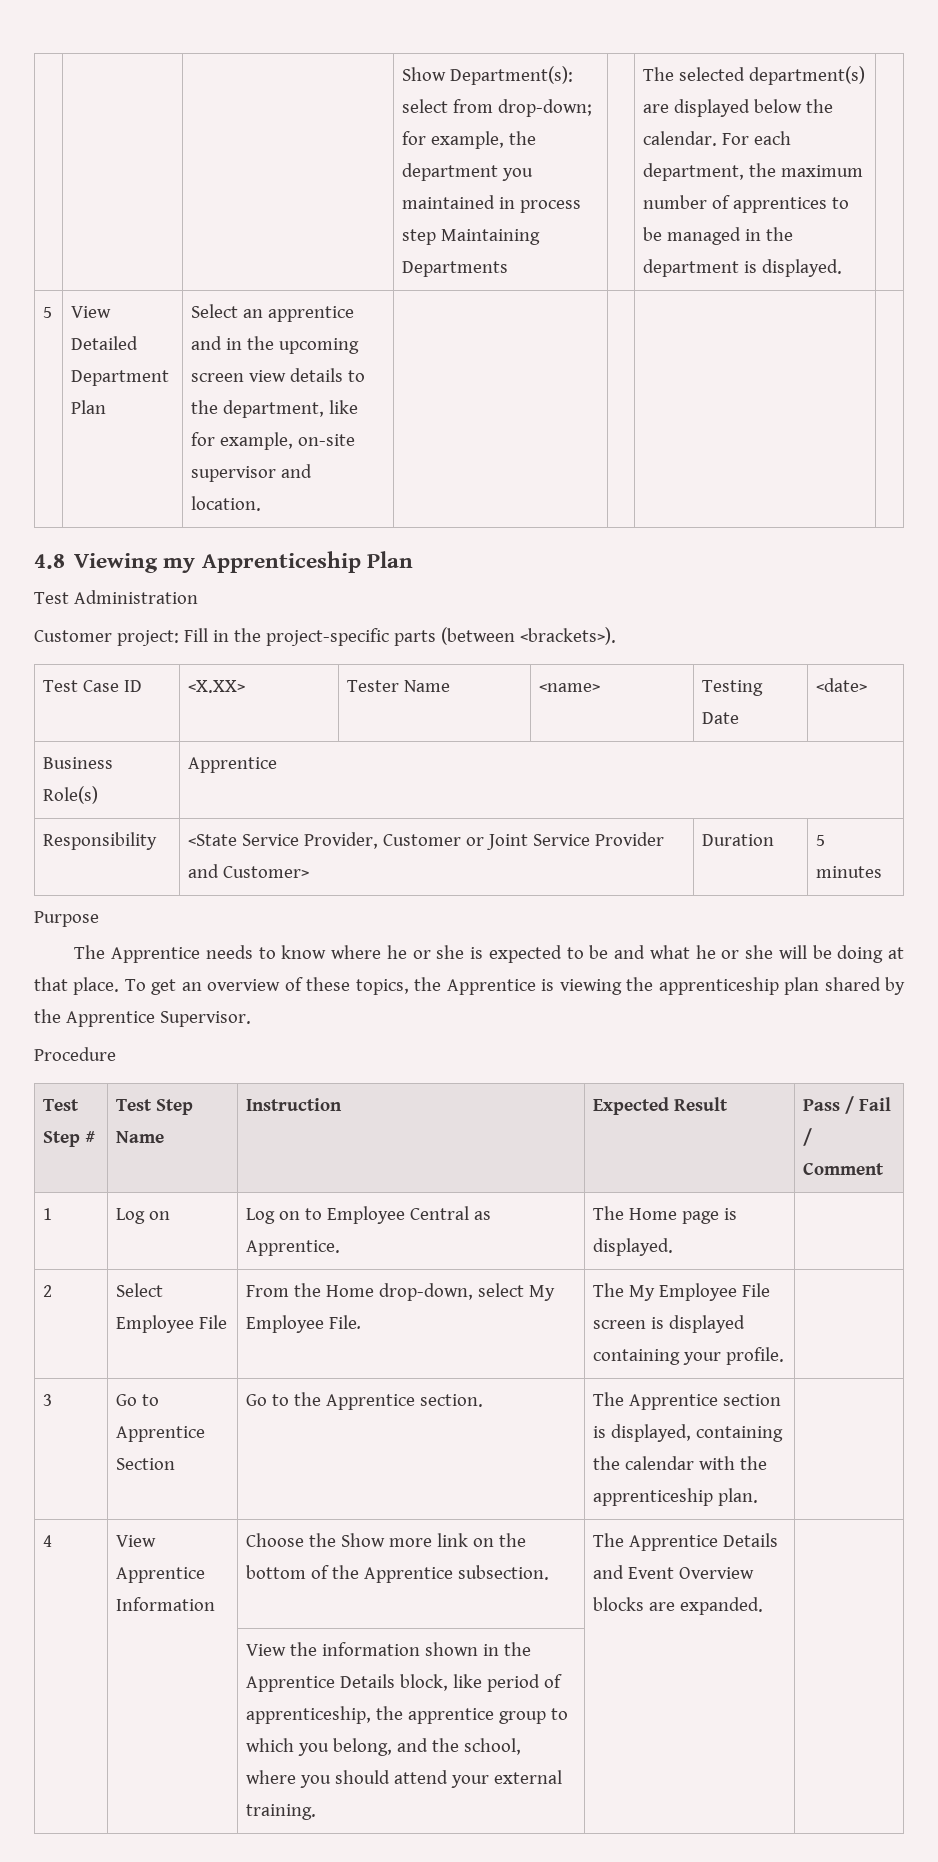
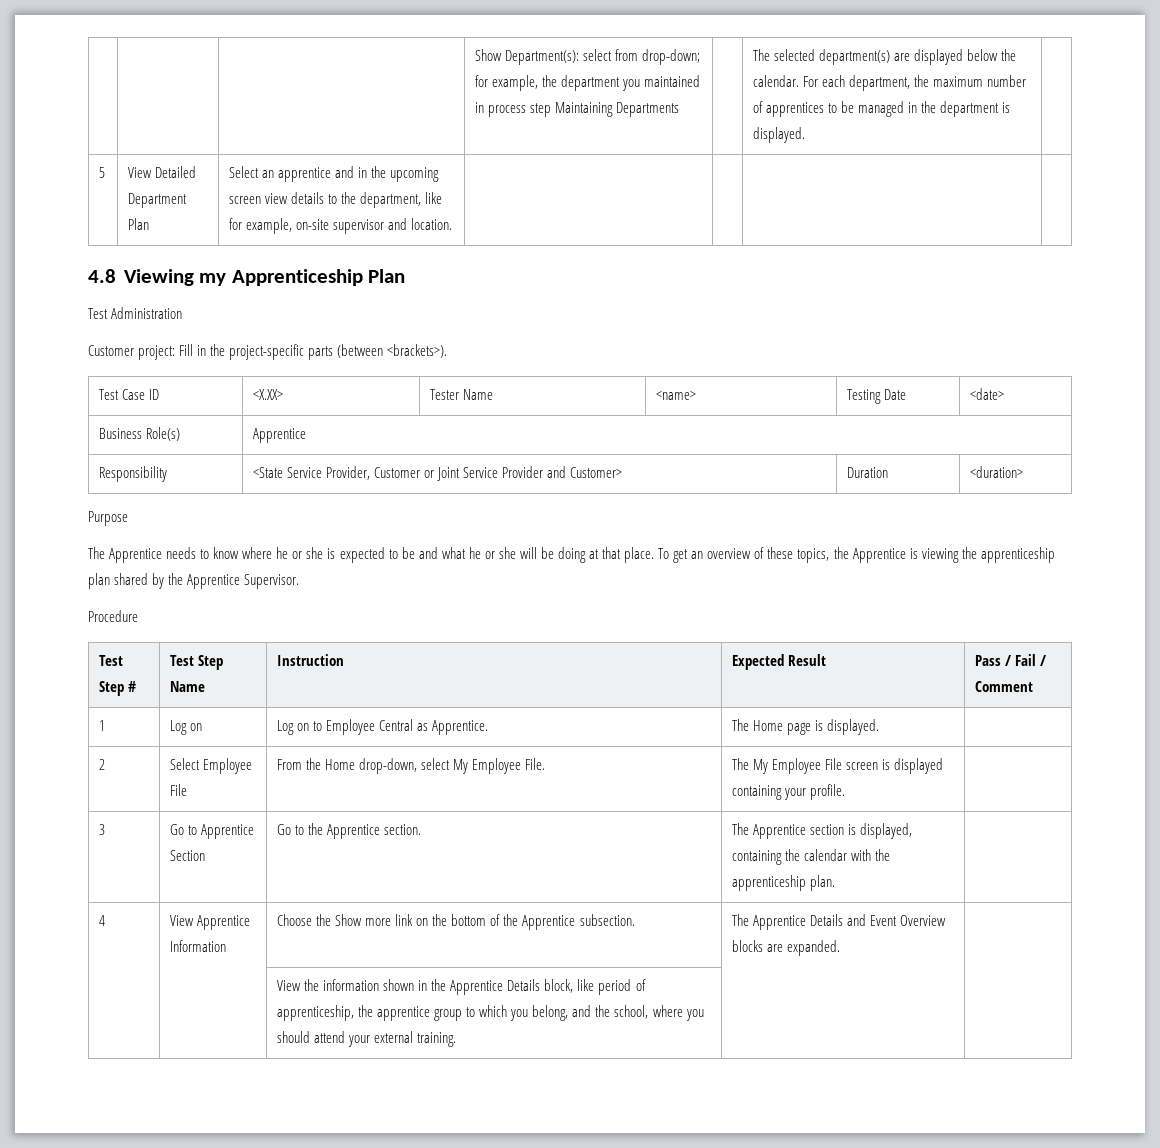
[816,835,826,846] [816,866,883,878] 5 minutes -> [969,466,1023,478] <duration>

